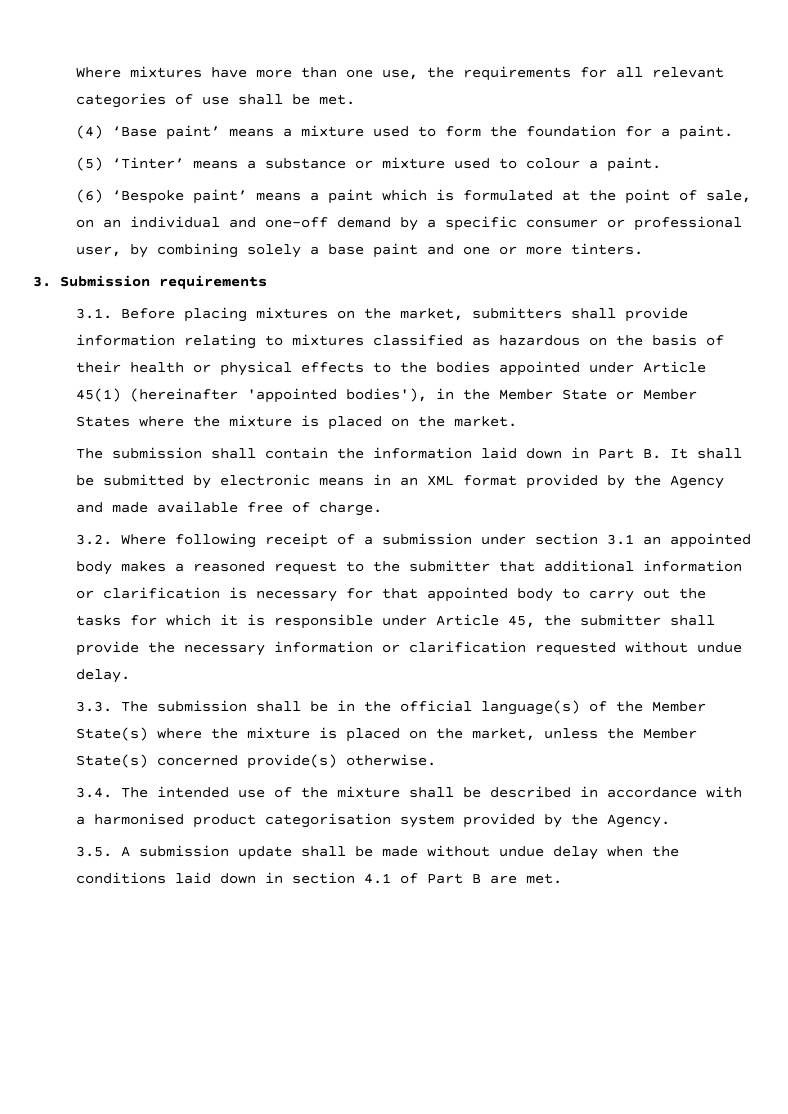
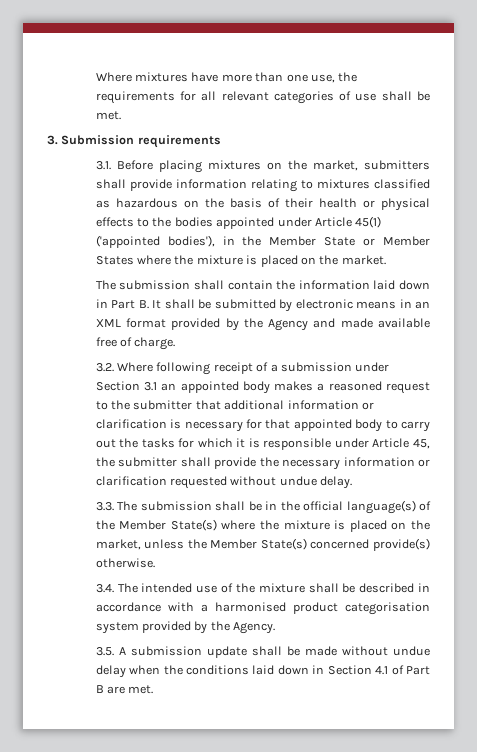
[76,125,734,140] [76,157,662,172] [76,189,752,204] [76,216,743,231] [76,243,644,258] // (4) ‘Base paint’ means a mixture used to form the foundation for a paint. // (5) ‘Tinter’ means a substance or mixture used to colour a paint. // (6) ‘Bespoke paint’ means a paint which is formulated at the point of sale, on an individual and one-off demand by a specific consumer or professional user, by combining solely a base paint and one or more tinters. -> (121, 115) none
[130,388,338,403] (hereinafter 'appointed -> [95,235,160,248] ('appointed
[535,533,599,545] section -> [95,381,140,391] Section
[292,872,356,884] section -> [327,665,372,675] Section

